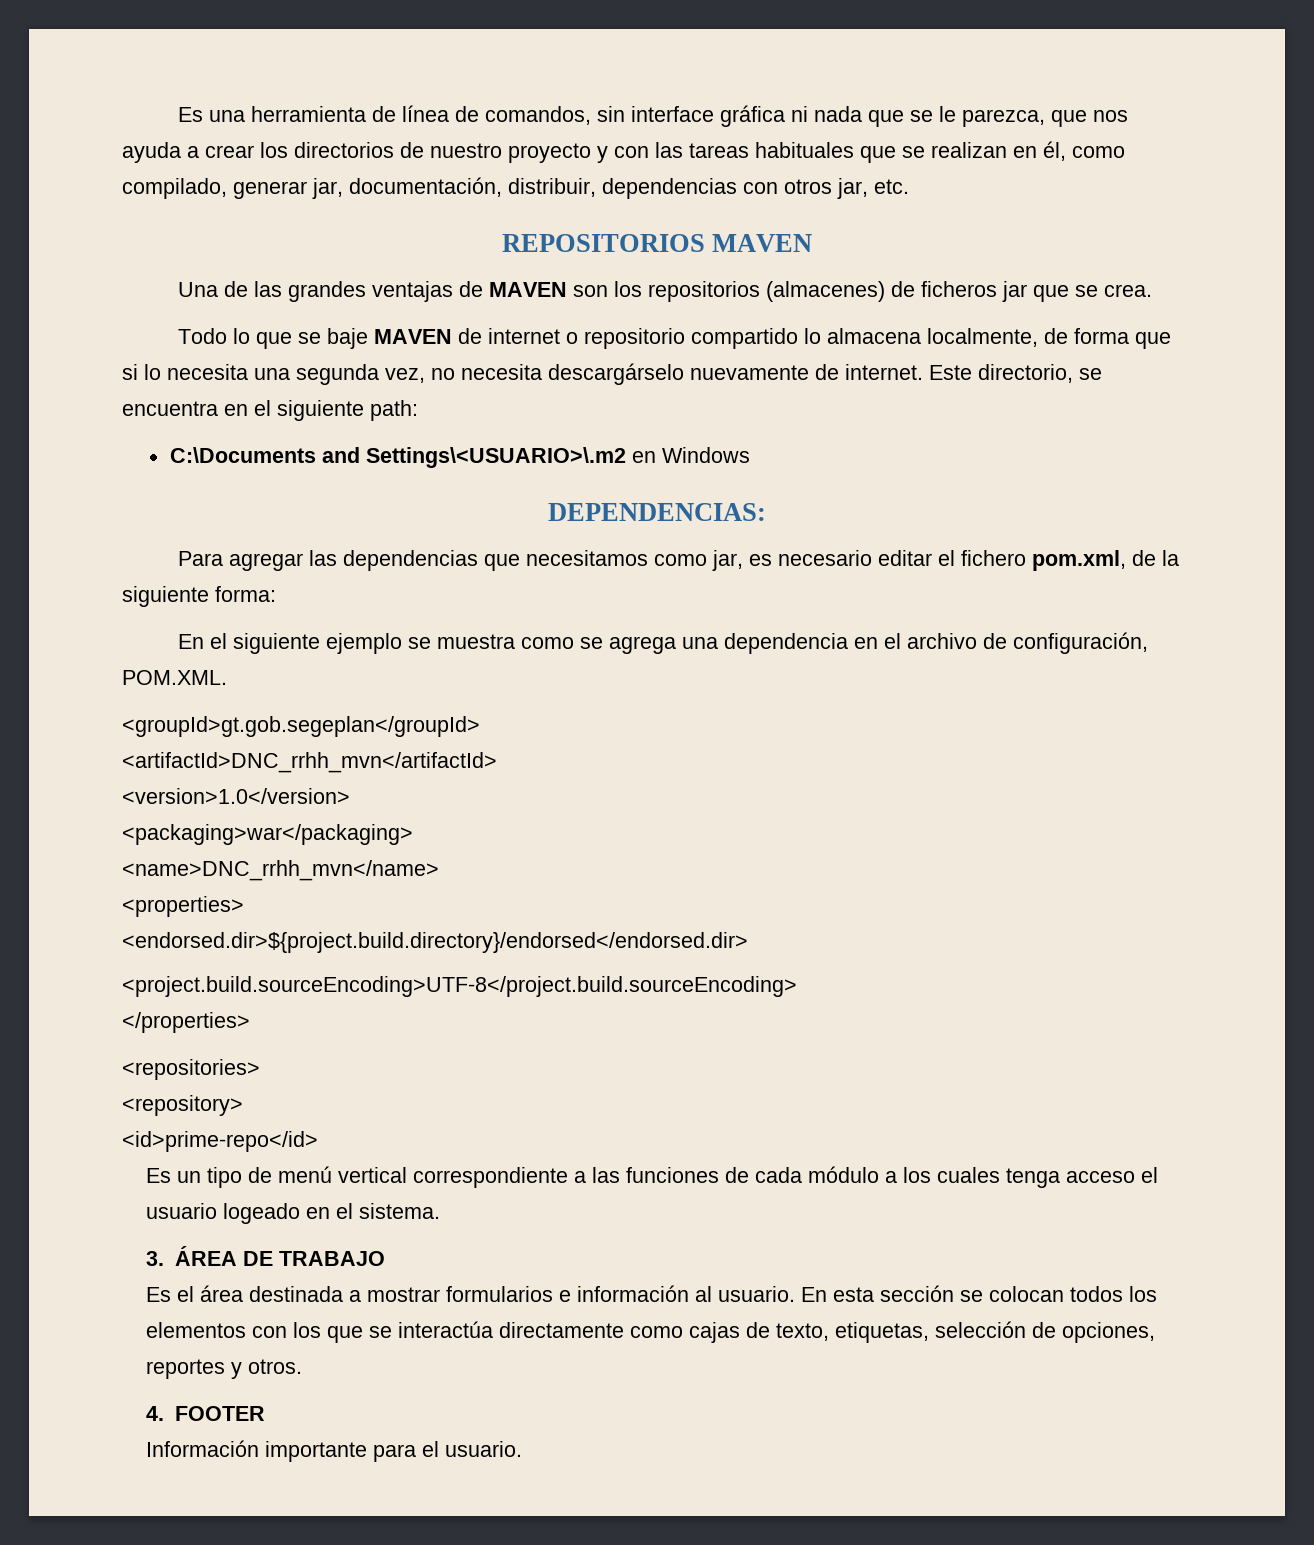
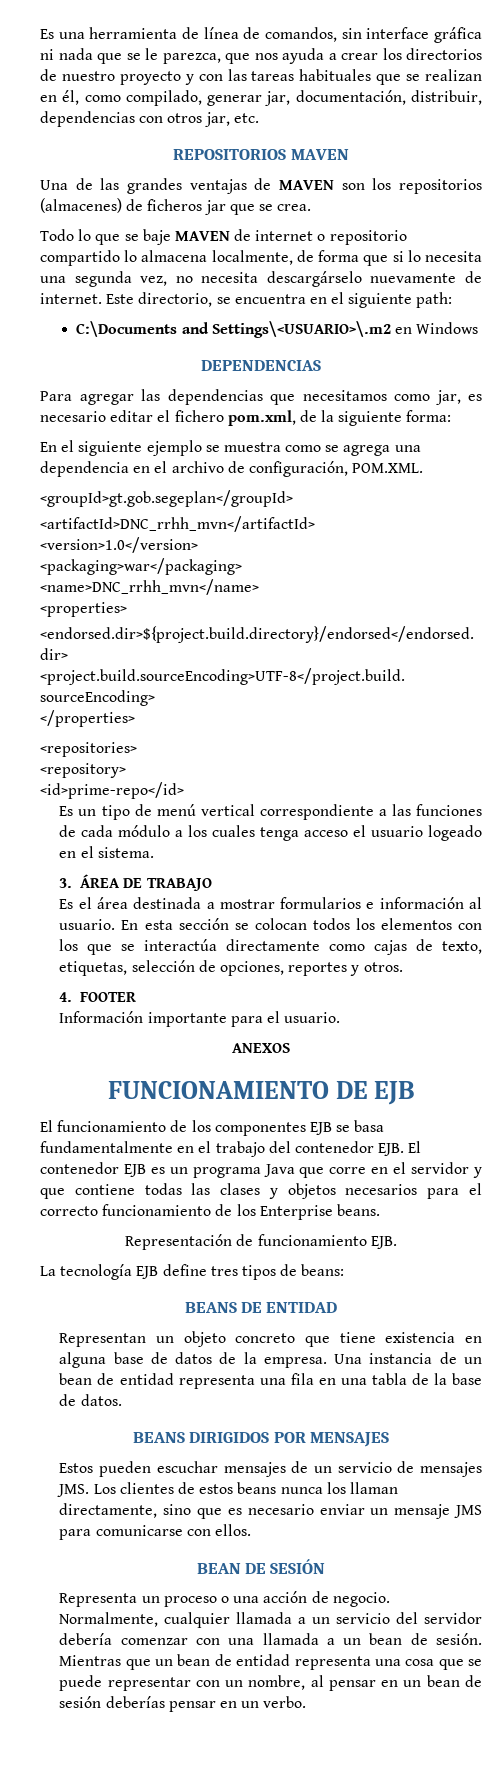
[548,503,766,521] DEPENDENCIAS: -> [201,360,321,371] DEPENDENCIAS
(523, 1449) none -> [232,1043,290,1053] [107,1081,415,1105] [40,1120,385,1136] [40,1141,422,1157] [40,1162,483,1178] [40,1183,482,1199] [40,1204,380,1220] [125,1234,397,1250] [40,1264,345,1280] [184,1302,338,1313] [59,1331,482,1347] [59,1352,482,1368] [59,1373,482,1389] [59,1394,122,1406] [132,1432,390,1447] [59,1461,482,1477] [57,1482,398,1497] [59,1503,482,1519] [59,1524,251,1540] [196,1559,326,1574] [59,1591,390,1607] [59,1612,482,1628] [59,1633,482,1645] [59,1654,483,1670] [59,1675,482,1691] [59,1696,307,1712] // ANEXOS // FUNCIONAMIENTO DE EJB // El funcionamiento de los componentes EJB se basa fundamentalmente en el trabajo del contenedor EJB. El contenedor EJB es un programa Java que corre en el servidor y que contiene todas las clases y objetos necesarios para el correcto funcionamiento de los Enterprise beans. // Representación de funcionamiento EJB. // La tecnología EJB define tres tipos de beans: // BEANS DE ENTIDAD // Representan un objeto concreto que tiene existencia en alguna base de datos de la empresa. Una instancia de un bean de entidad representa una fila en una tabla de la base de datos. // BEANS DIRIGIDOS POR MENSAJES // Estos pueden escuchar mensajes de un servicio de mensajes JMS. Los clientes de estos beans nunca los llaman directamente, sino que es necesario enviar un mensaje JMS para comunicarse con ellos. // BEAN DE SESIÓN // Representa un proceso o una acción de negocio. Normalmente, cualquier llamada a un servicio del servidor debería comenzar con una llamada a un bean de sesión. Mientras que un bean de entidad representa una cosa que se puede representar con un nombre, al pensar en un bean de sesión deberías pensar en un verbo.

